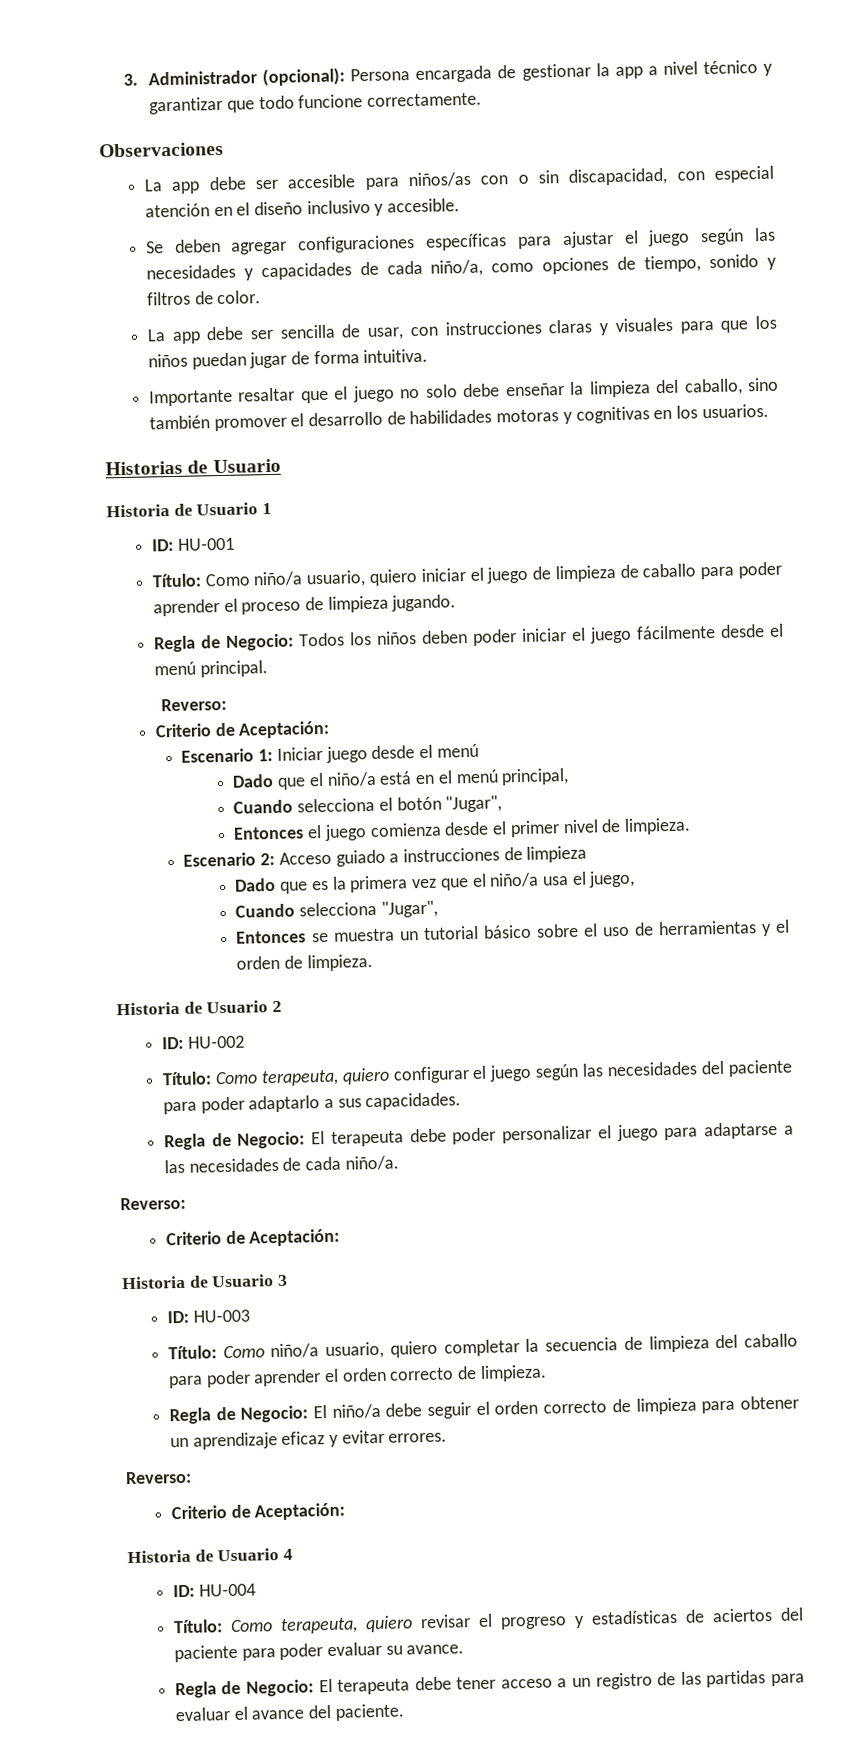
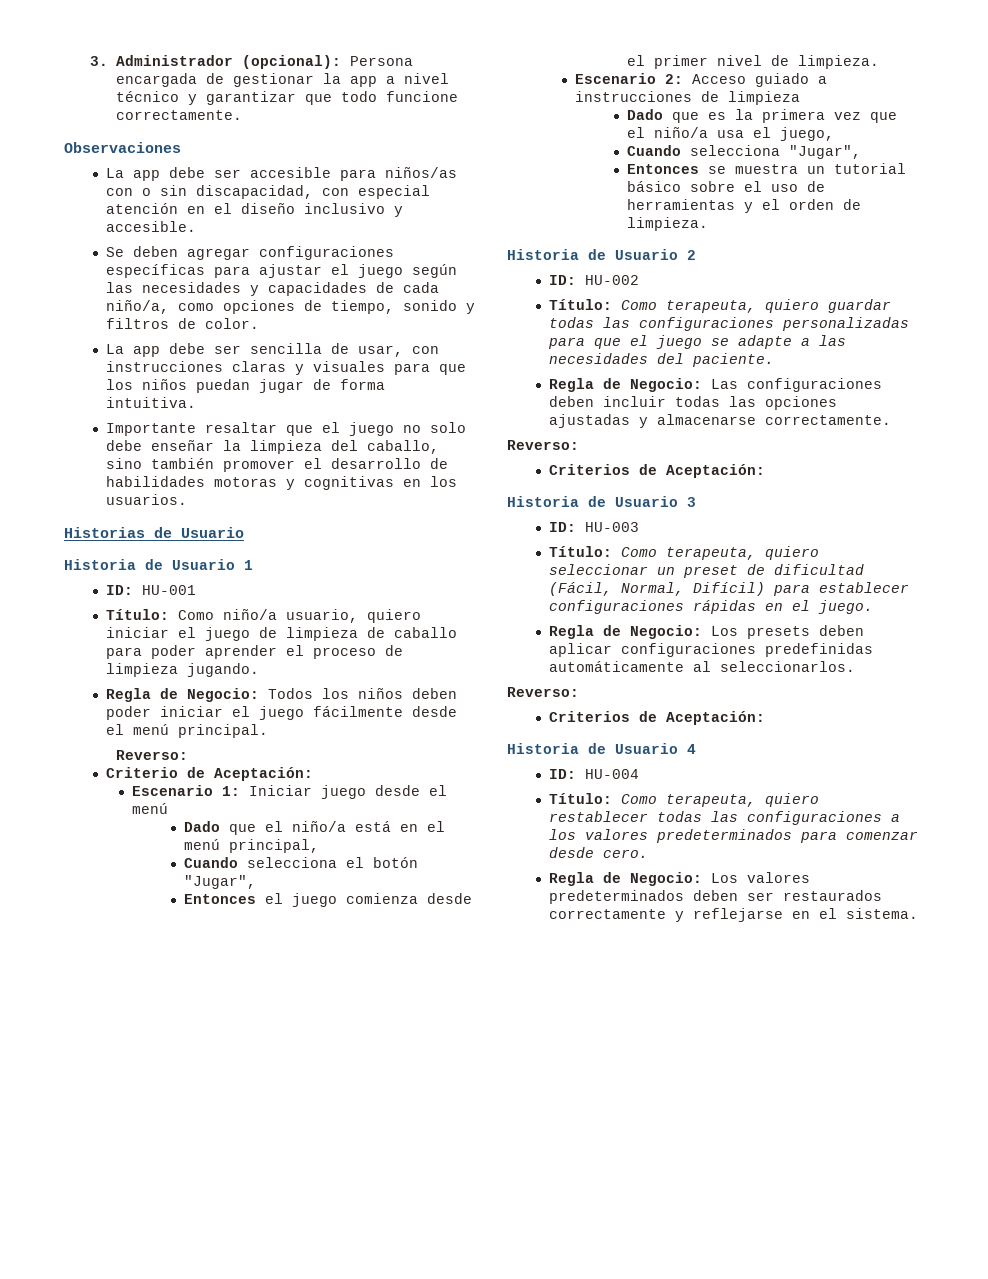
[392,1059,793,1084] [162,1092,462,1115] [163,1121,795,1151] [163,1155,399,1174] [120,1196,186,1211] [165,1231,222,1246] configurar el juego según las necesidades del paciente para poder adaptarlo a sus capacidades. // Regla de Negocio: El terapeuta debe poder personalizar el juego para adaptarse a las necesidades de cada niño/a. // Reverso: // Criterio -> [828,299,892,313] [549,317,910,331] [548,335,847,349] [549,353,775,367] [549,378,883,392] [549,396,838,410] [549,414,892,428] [507,440,579,450] [549,464,631,475] guardar todas las configuraciones personalizadas para que el juego se adapte a las necesidades del paciente. // Regla de Negocio: Las configuraciones deben incluir todas las opciones ajustadas y almacenarse correctamente. // Reverso: // Criterios
[270,1333,798,1360] [168,1364,547,1389] [168,1395,800,1425] [169,1429,448,1450] [125,1470,192,1485] [170,1505,227,1520] niño/a usuario, quiero completar la secuencia de limpieza del caballo para poder aprender el orden correcto de limpieza. // Regla de Negocio: El niño/a debe seguir el orden correcto de limpieza para obtener un aprendizaje eficaz y evitar errores. // Reverso: // Criterio -> [666,546,820,560] [549,564,865,578] [549,582,910,596] [549,600,874,614] [549,625,865,639] [549,643,874,657] [549,661,856,672] [507,687,579,697] [549,711,631,722] terapeuta, quiero seleccionar un preset de dificultad (Fácil, Normal, Difícil) para establecer configuraciones rápidas en el juego. // Regla de Negocio: Los presets deben aplicar configuraciones predefinidas automáticamente al seleccionarlos. // Reverso: // Criterios
[419,1607,804,1630] [173,1641,465,1663] [174,1670,805,1699] [174,1703,405,1722] revisar el progreso y estadísticas de aciertos del paciente para poder evaluar su avance. // Regla de Negocio: El terapeuta debe tener acceso a un registro de las partidas para evaluar el avance del paciente. -> [549,811,901,825] [549,829,919,843] [549,847,649,858] [549,872,811,886] [549,890,883,904] [549,908,919,922] restablecer todas las configuraciones a los valores predeterminados para comenzar desde cero. // Regla de Negocio: Los valores predeterminados deben ser restaurados correctamente y reflejarse en el sistema.

